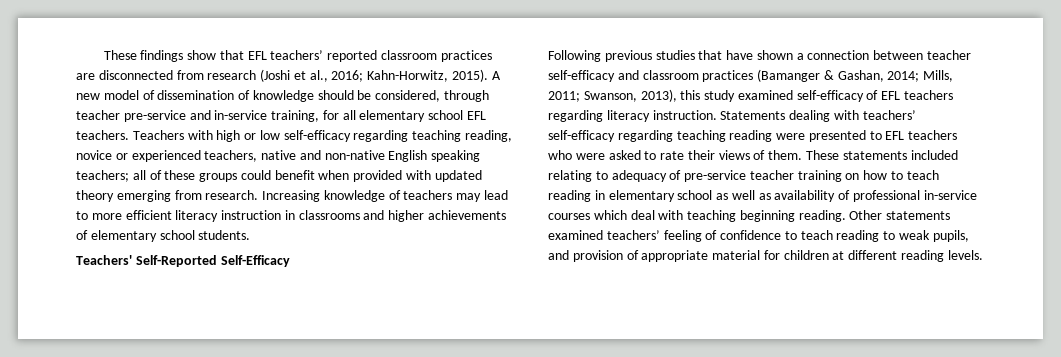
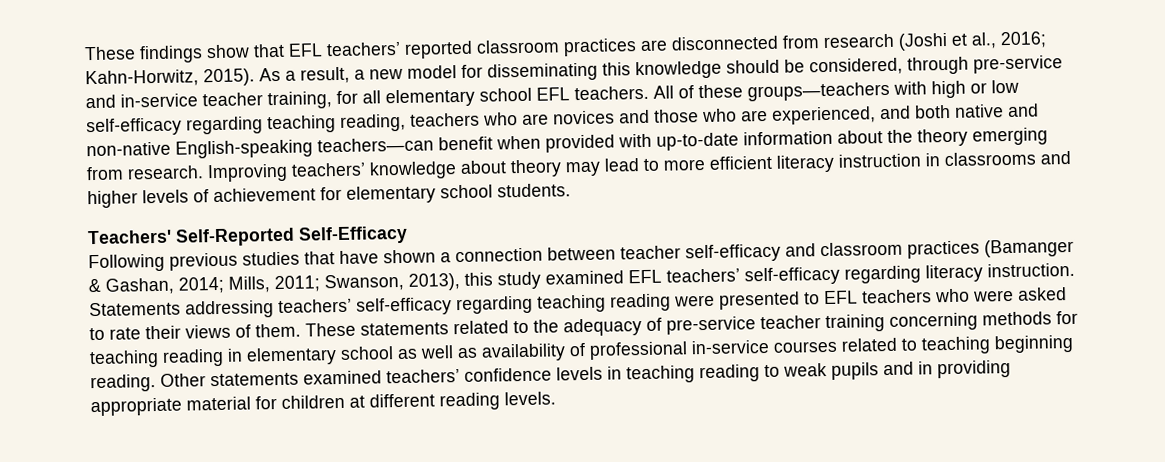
[491,71,501,80] [76,90,251,100] A new model of dissemination of -> [259,62,631,84] As a result, a new model for disseminating this
[76,110,120,120] teacher -> (969, 65) none
(268, 115) none -> [202,92,263,107] teacher
[132,130,184,140] Teachers -> [653,81,890,102] All of these groups—teachers
[76,150,481,162] [76,170,482,182] [76,190,453,202] novice or experienced teachers, native and non-native English speaking teachers; all of these groups could benefit when provided with updated theory emerging from research. Increasing knowledge of teachers -> [410,103,1039,127] [86,127,1048,159] [86,159,562,183] teachers who are novices and those who are experienced, and both native and non-native English-speaking teachers—can benefit when provided with up-to-date information about the theory emerging from research. Improving teachers’ knowledge about theory
[428,210,507,220] [76,230,88,240] achievements of -> [142,186,342,204] levels of achievement for
[796,90,954,102] self-efficacy of EFL teachers -> [628,266,840,286] EFL teachers’ self-efficacy
[789,110,859,122] dealing with -> [185,300,274,319] addressing
[910,150,958,160] [548,170,608,182] included relating to -> [453,319,559,335] related to the
[845,170,939,180] on how to teach -> [889,310,1078,331] [89,349,159,369] concerning methods for teaching
[593,210,684,220] which deal with -> [841,337,918,352] related to
[663,230,969,242] [548,250,639,262] feeling of confidence to teach reading to weak pupils, and provision of -> [464,360,1011,384] confidence levels in teaching reading to weak pupils and in providing

